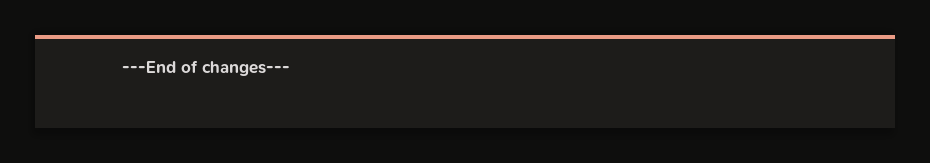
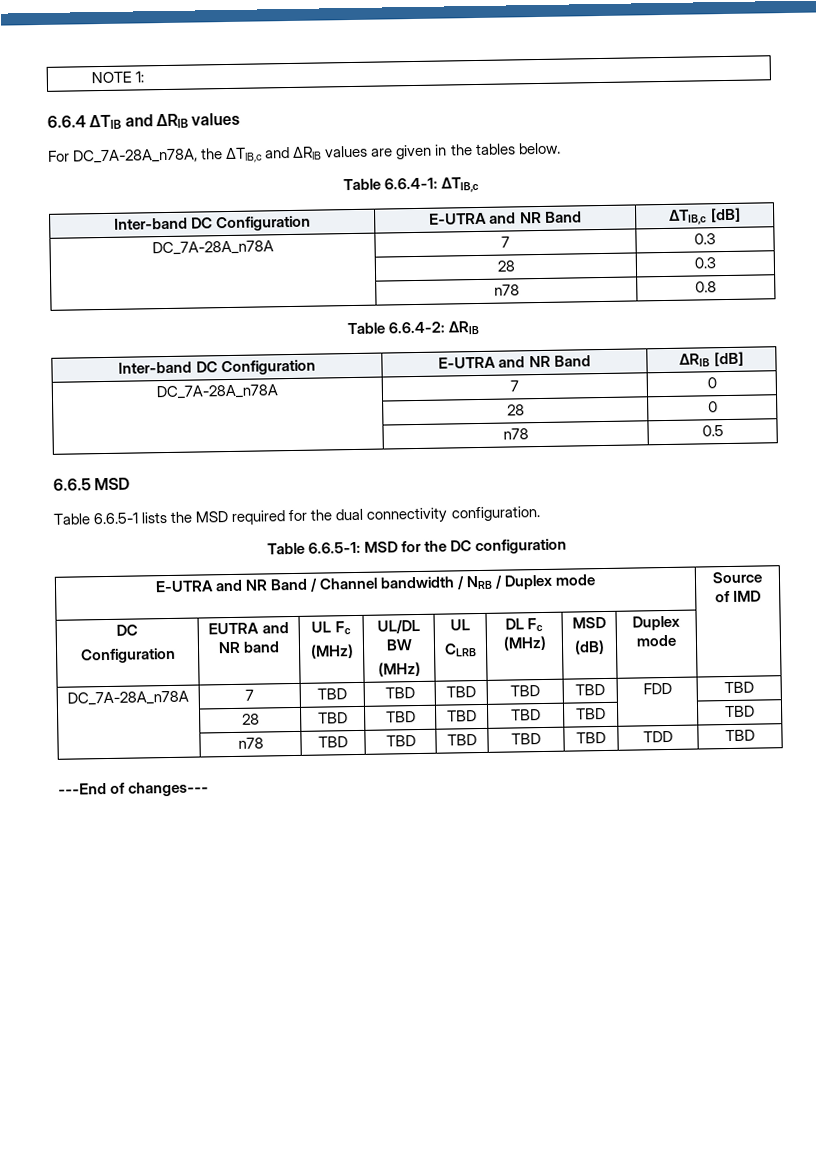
(122, 67) none -> [90,71,144,84] [47,112,241,130] [48,142,561,164] [342,176,480,193] [113,215,312,232] [429,211,582,225] [669,207,741,225] [151,240,274,256] [501,236,510,248] [694,233,716,245] [496,260,516,272] [694,257,716,269] [493,284,520,296] [695,281,717,293] [346,320,481,335] [118,359,316,376] [438,355,591,369] [679,351,744,367] [156,384,278,400] [510,380,519,392] [706,377,717,389] [506,404,525,416] [707,401,718,413] [502,428,529,440] [701,425,724,437] [53,477,131,491] [53,506,540,525] [266,538,568,555] [154,574,597,593] [712,571,763,584] [714,590,762,603] [116,624,138,636] [80,647,176,664] [208,622,289,635] [217,641,281,654] [311,621,351,635] [309,644,354,659] [377,618,420,634] [385,639,413,651] [378,661,421,677] [450,619,470,631] [444,643,477,657] [504,617,544,632] [502,635,547,651] [572,616,606,629] [574,640,605,655] [632,615,680,631] [636,634,677,647] [67,690,189,706] [245,689,254,701] [317,688,347,700] [384,687,415,699] [446,686,476,698] [510,685,540,697] [575,684,605,696] [642,682,672,695] [724,681,754,694] [241,713,260,725] [318,712,348,724] [385,711,416,723] [447,710,477,722] [511,709,541,721] [576,708,606,720] [725,705,755,718] [237,737,264,749] [318,736,348,748] [385,735,416,747] [447,734,477,746] [511,733,541,745] [576,732,606,744] [643,730,673,743] [725,729,755,742] NOTE 1: // 6.6.4 ∆TIB and ∆RIB values // For DC_7A-28A_n78A, the ΔTIB,c and ΔRIB values are given in the tables below. // Table 6.6.4-1: ΔTIB,c // Inter-band DC Configuration | E-UTRA and NR Band | ΔTIB,c [dB] // DC_7A-28A_n78A | 7 | 0.3 // | 28 | 0.3 // | n78 | 0.8 // Table 6.6.4-2: ΔRIB // Inter-band DC Configuration | E-UTRA and NR Band | ΔRIB [dB] // DC_7A-28A_n78A | 7 | 0 // | 28 | 0 // | n78 | 0.5 // 6.6.5 MSD // Table 6.6.5-1 lists the MSD required for the dual connectivity configuration. // Table 6.6.5-1: MSD for the DC configuration // E-UTRA and NR Band / Channel bandwidth / NRB / Duplex mode | Source of IMD // DC // Configuration | EUTRA and NR band | UL Fc // (MHz) | UL/DL BW // (MHz) | UL // CLRB | DL Fc (MHz) | MSD // (dB) | Duplex mode | // DC_7A-28A_n78A | 7 | TBD | TBD | TBD | TBD | TBD | FDD | TBD // | 28 | TBD | TBD | TBD | TBD | TBD | | TBD // | n78 | TBD | TBD | TBD | TBD | TBD | TDD | TBD //

